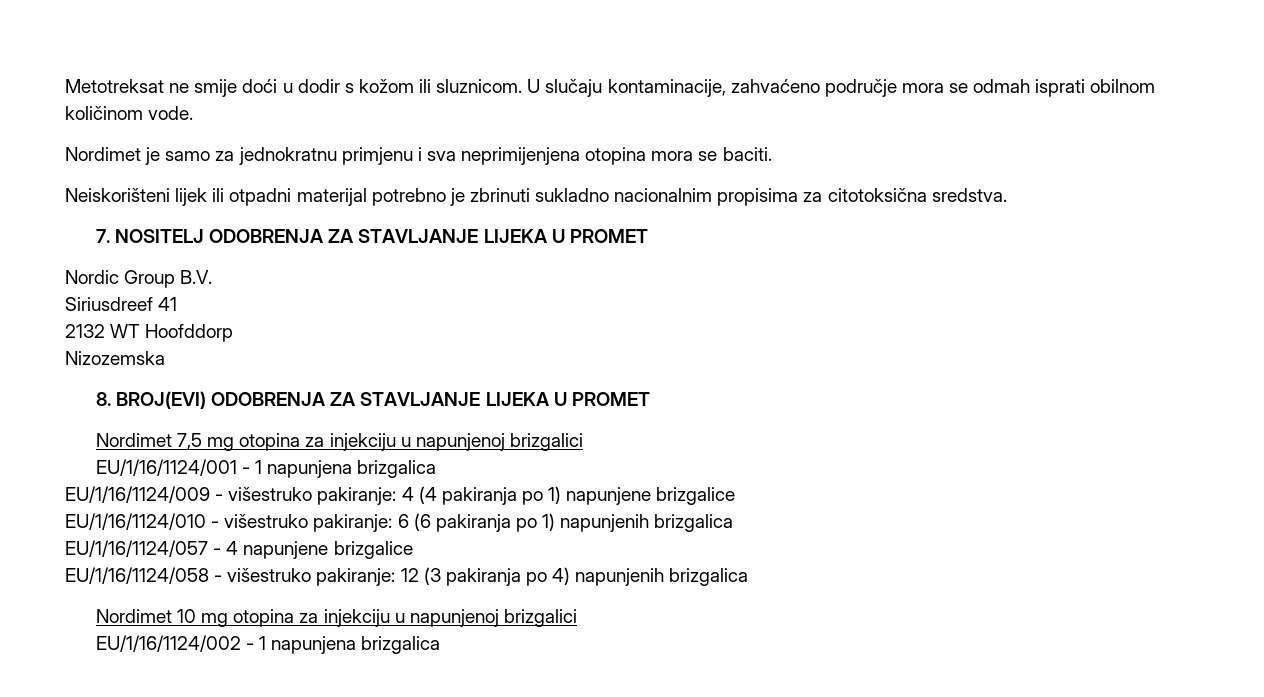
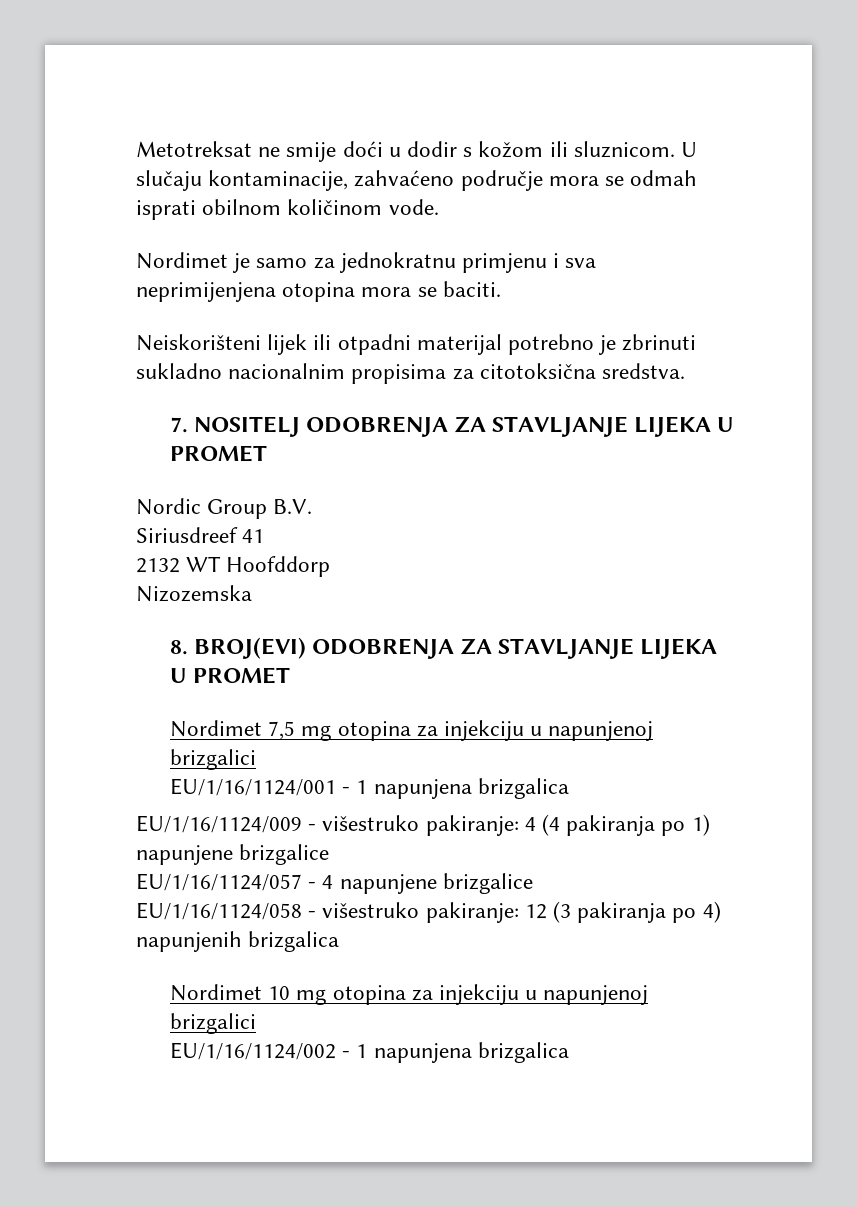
[65,513,734,532] // EU/1/16/1124/010 - višestruko pakiranje: 6 (6 pakiranja po 1) napunjenih brizgalica -> (330, 854) none

